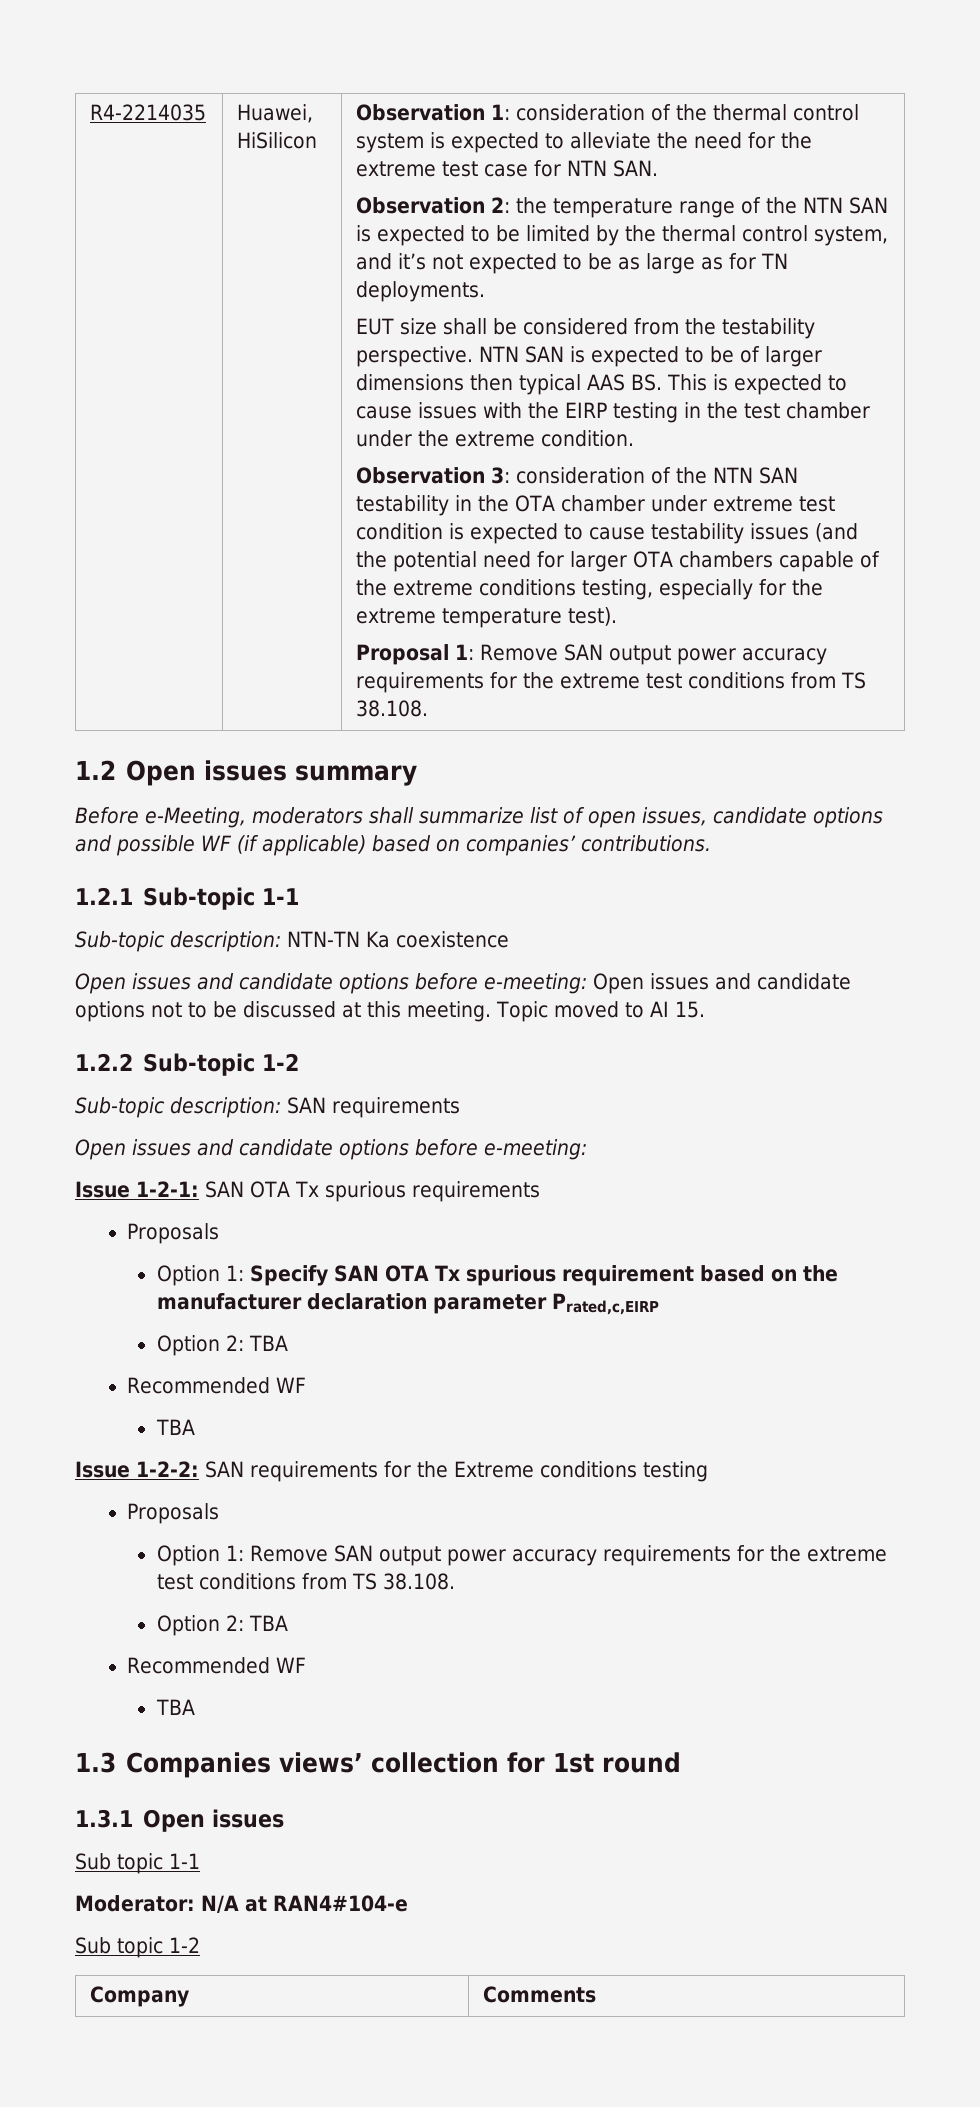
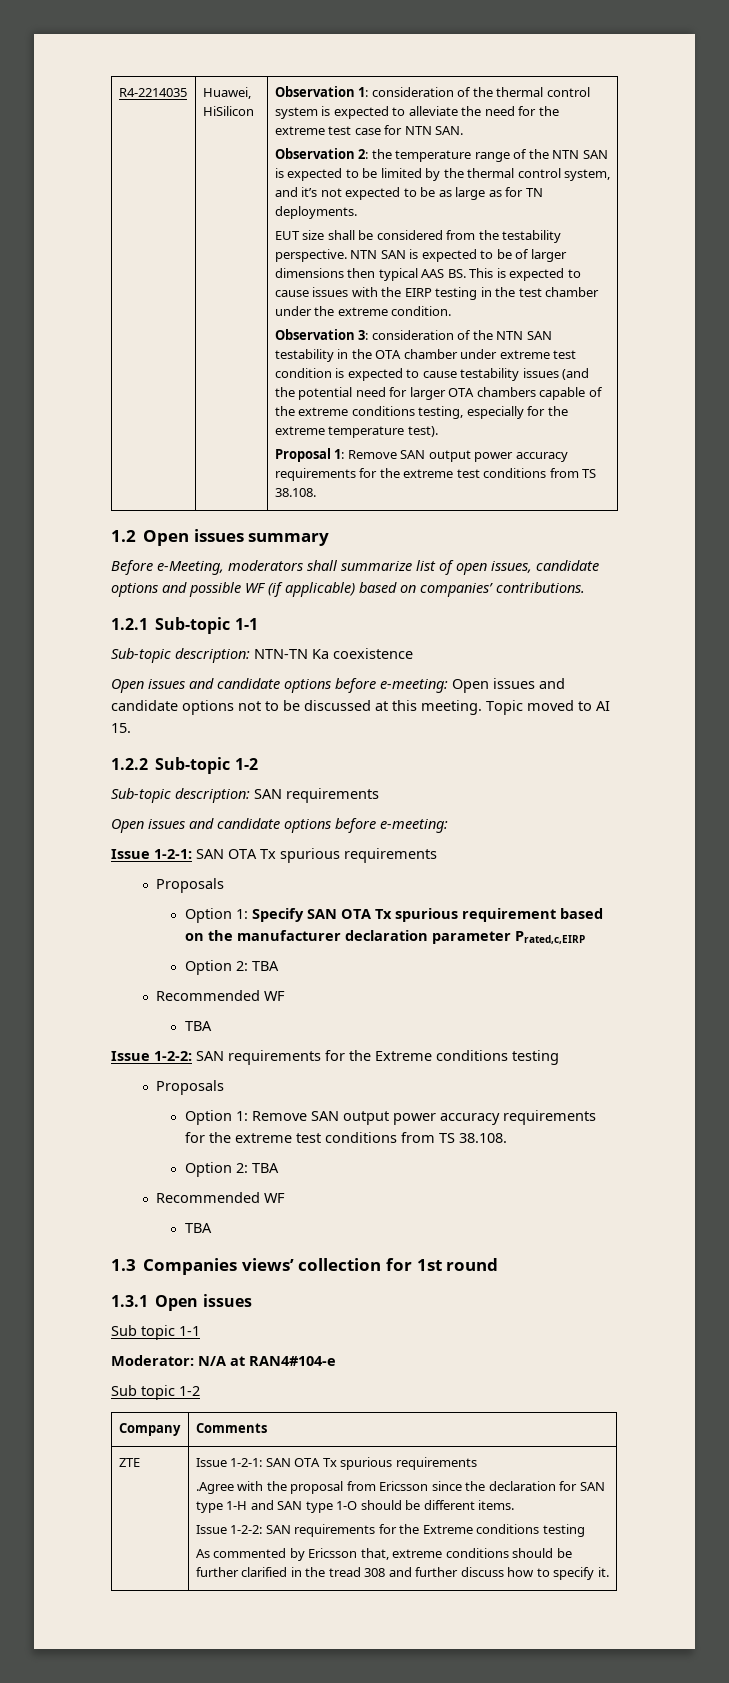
(597, 1994) none -> [118,1458,140,1467] [195,1457,477,1470] [195,1481,605,1494] [195,1500,515,1513] [195,1524,585,1537] [195,1548,572,1561] [195,1567,609,1580] // ZTE | Issue 1-2-1: SAN OTA Tx spurious requirements // .Agree with the proposal from Ericsson since the declaration for SAN type 1-H and SAN type 1-O should be different items. // Issue 1-2-2: SAN requirements for the Extreme conditions testing // As commented by Ericsson that, extreme conditions should be further clarified in the tread 308 and further discuss how to specify it.

